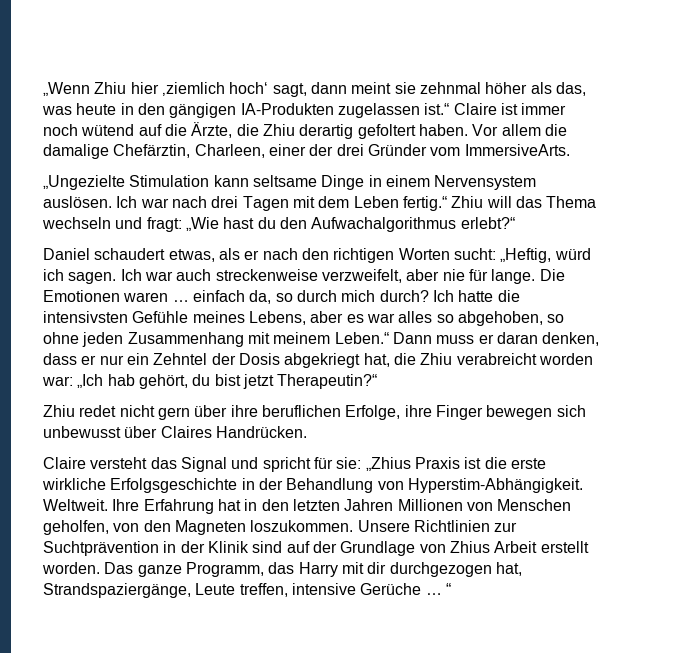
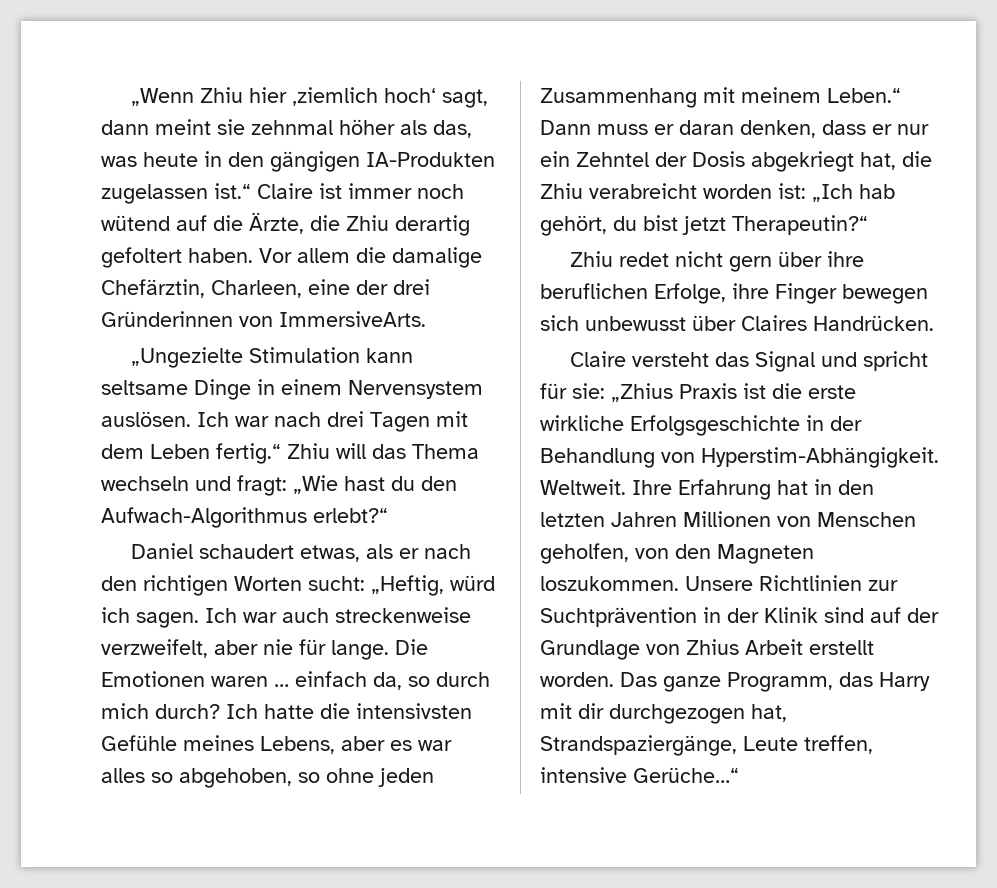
[268,144,306,156] einer -> [308,279,350,295] eine
[367,144,461,156] Gründer vom -> [101,311,273,327] Gründerinnen von
[311,217,457,232] Aufwachalgorithmus -> [101,507,307,528] Aufwach-Algorithmus
[42,376,73,386] war: -> [778,183,806,199] ist:
[360,583,451,595] Gerüche … “ -> [633,767,739,783] Gerüche…“

